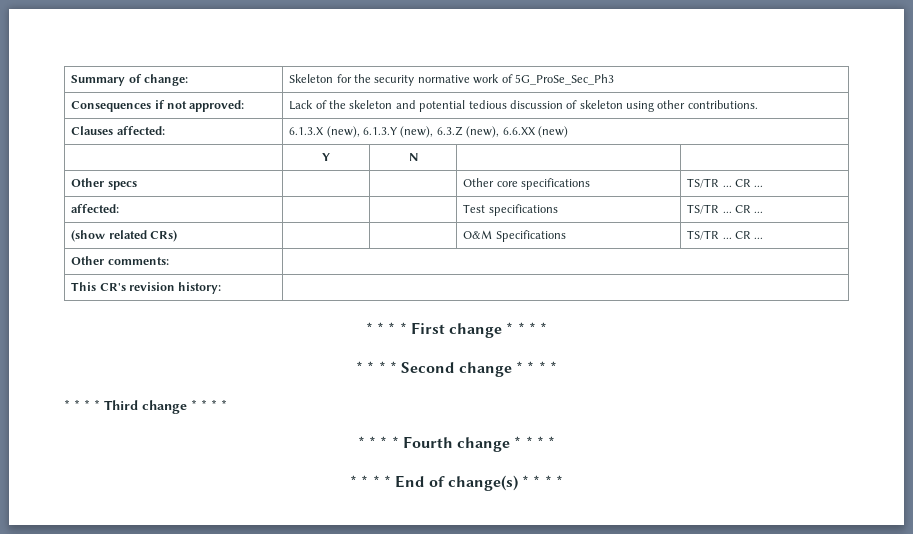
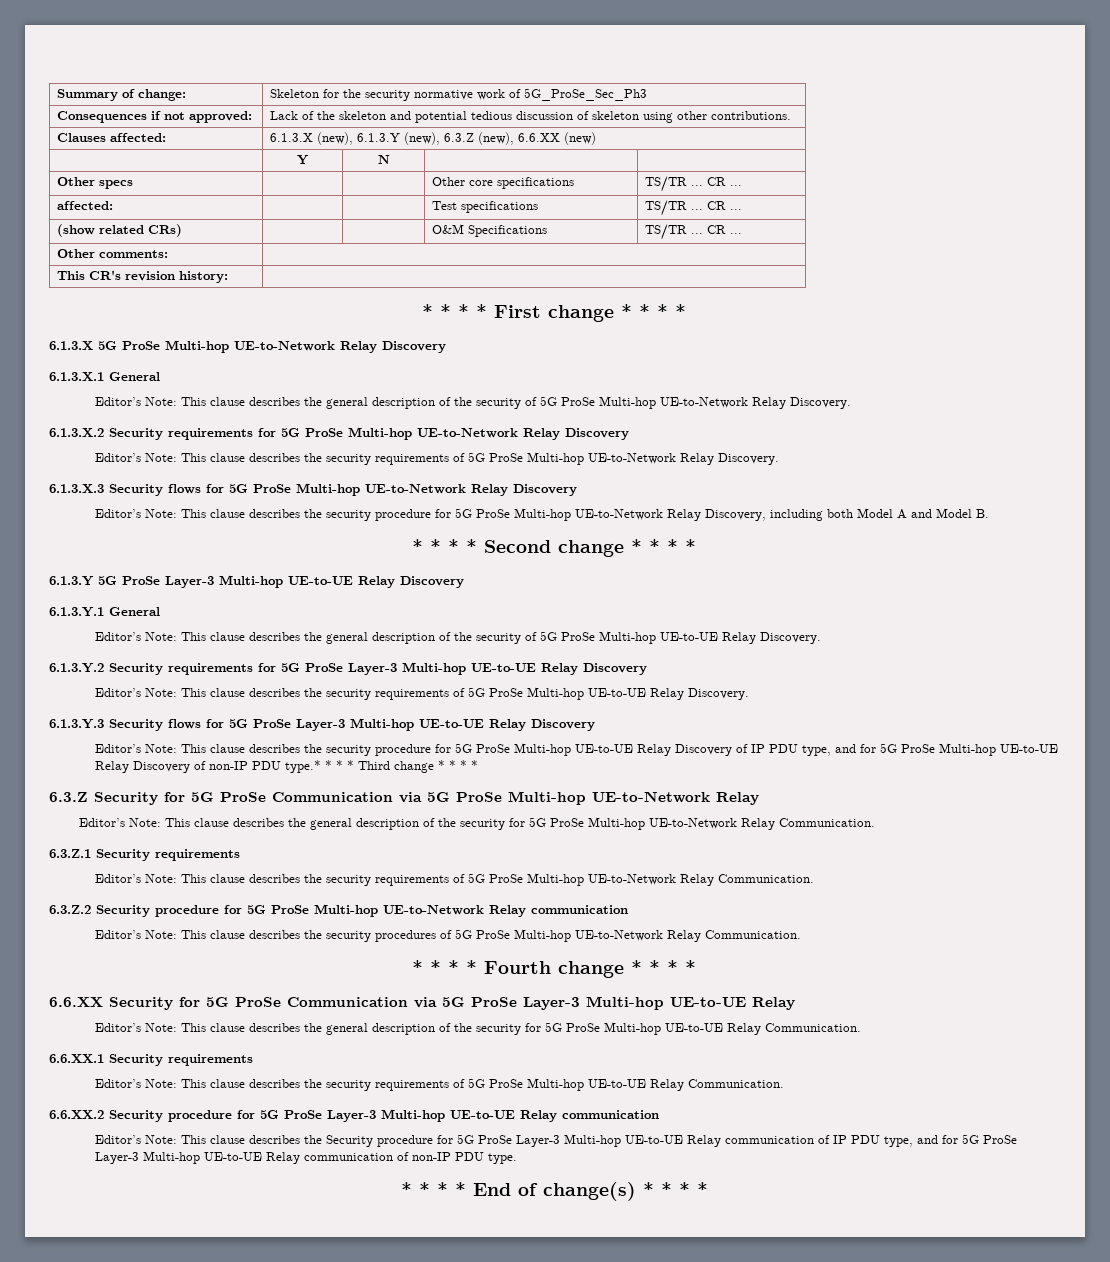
(548, 328) none -> [49,340,446,353] [49,372,160,381] [94,396,851,409] [49,427,629,440] [94,452,779,465] [49,483,577,496] [94,508,989,521] // 6.1.3.X 5G ProSe Multi-hop UE-to-Network Relay Discovery // 6.1.3.X.1 General // Editor’s Note: This clause describes the general description of the security of 5G ProSe Multi-hop UE-to-Network Relay Discovery. // 6.1.3.X.2 Security requirements for 5G ProSe Multi-hop UE-to-Network Relay Discovery // Editor’s Note: This clause describes the security requirements of 5G ProSe Multi-hop UE-to-Network Relay Discovery. // 6.1.3.X.3 Security flows for 5G ProSe Multi-hop UE-to-Network Relay Discovery // Editor’s Note: This clause describes the security procedure for 5G ProSe Multi-hop UE-to-Network Relay Discovery, including both Model A and Model B.
[64,399,70,410] * -> [49,575,464,588] [49,607,160,617] [94,631,821,644] [49,662,647,675] [94,687,749,700] [49,718,595,731] [94,743,1058,756] [94,760,321,773] 6.1.3.Y 5G ProSe Layer-3 Multi-hop UE-to-UE Relay Discovery // 6.1.3.Y.1 General // Editor’s Note: This clause describes the general description of the security of 5G ProSe Multi-hop UE-to-UE Relay Discovery. // 6.1.3.Y.2 Security requirements for 5G ProSe Layer-3 Multi-hop UE-to-UE Relay Discovery // Editor’s Note: This clause describes the security requirements of 5G ProSe Multi-hop UE-to-UE Relay Discovery. // 6.1.3.Y.3 Security flows for 5G ProSe Layer-3 Multi-hop UE-to-UE Relay Discovery // Editor’s Note: This clause describes the security procedure for 5G ProSe Multi-hop UE-to-UE Relay Discovery of IP PDU type, and for 5G ProSe Multi-hop UE-to-UE Relay Discovery of non-IP PDU type.*
(227, 404) none -> [49,791,759,805] [79,817,876,830] [49,849,240,861] [94,873,814,886] [49,904,628,917] [94,929,801,942] // 6.3.Z Security for 5G ProSe Communication via 5G ProSe Multi-hop UE-to-Network Relay // Editor’s Note: This clause describes the general description of the security for 5G ProSe Multi-hop UE-to-Network Relay Communication. // 6.3.Z.1 Security requirements // Editor’s Note: This clause describes the security requirements of 5G ProSe Multi-hop UE-to-Network Relay Communication. // 6.3.Z.2 Security procedure for 5G ProSe Multi-hop UE-to-Network Relay communication // Editor’s Note: This clause describes the security procedures of 5G ProSe Multi-hop UE-to-Network Relay Communication.
(556, 442) none -> [49,996,795,1010] [94,1022,861,1035] [49,1054,253,1066] [94,1078,784,1091] [49,1109,659,1122] [94,1134,1017,1147] [94,1151,517,1164] // 6.6.XX Security for 5G ProSe Communication via 5G ProSe Layer-3 Multi-hop UE-to-UE Relay // Editor’s Note: This clause describes the general description of the security for 5G ProSe Multi-hop UE-to-UE Relay Communication. // 6.6.XX.1 Security requirements // Editor’s Note: This clause describes the security requirements of 5G ProSe Multi-hop UE-to-UE Relay Communication. // 6.6.XX.2 Security procedure for 5G ProSe Layer-3 Multi-hop UE-to-UE Relay communication // Editor’s Note: This clause describes the Security procedure for 5G ProSe Layer-3 Multi-hop UE-to-UE Relay communication of IP PDU type, and for 5G ProSe Layer-3 Multi-hop UE-to-UE Relay communication of non-IP PDU type.

